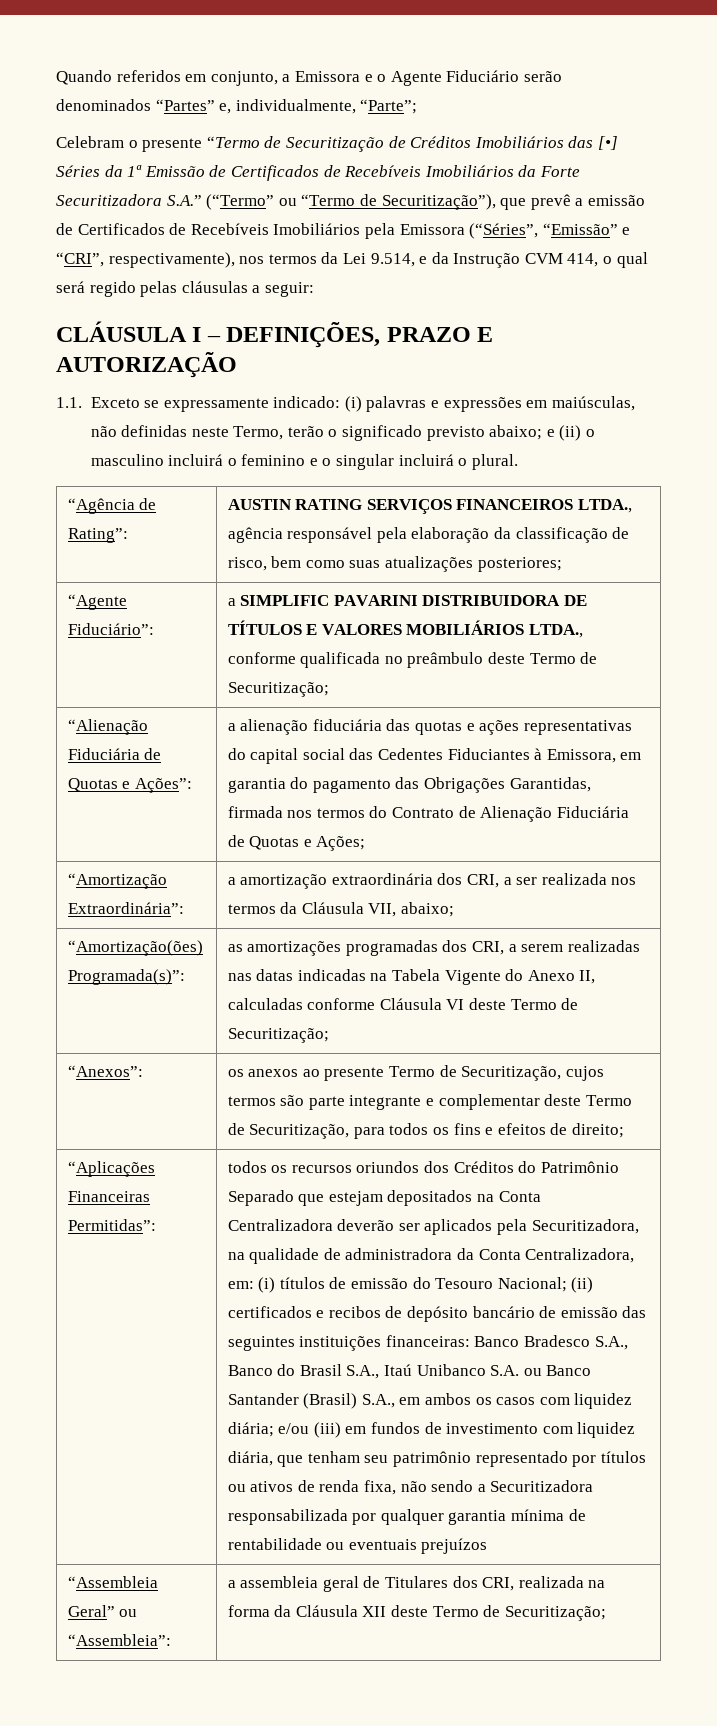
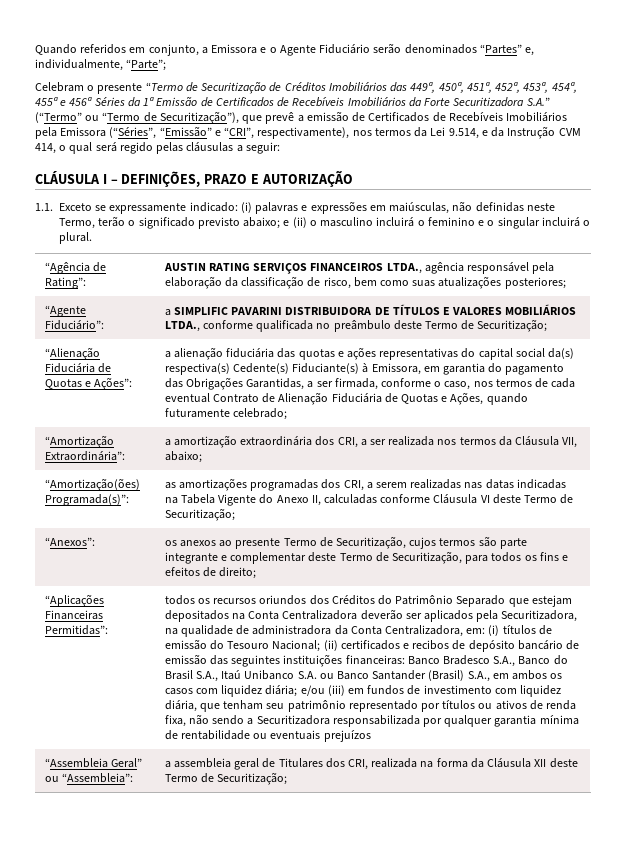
[597,136,618,150] [•] -> [410,82,577,93] [35,97,93,106] 449ª, 450ª, 451ª, 452ª, 453ª, 454ª, 455ª e 456ª
[349,748,530,760] das Cedentes Fiduciantes -> [548,348,575,359] [164,363,360,375] da(s) respectiva(s) Cedente(s) Fiduciante(s)
[227,806,388,818] firmada nos termos do -> [307,378,576,390] [164,393,210,403] a ser firmada, conforme o caso, nos termos de cada eventual
[316,836,366,851] Ações; -> [450,392,528,405] [164,408,287,420] Ações, quando futuramente celebrado;

